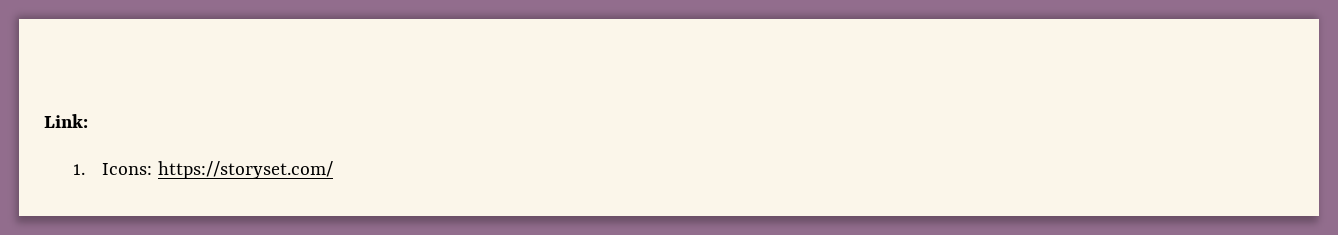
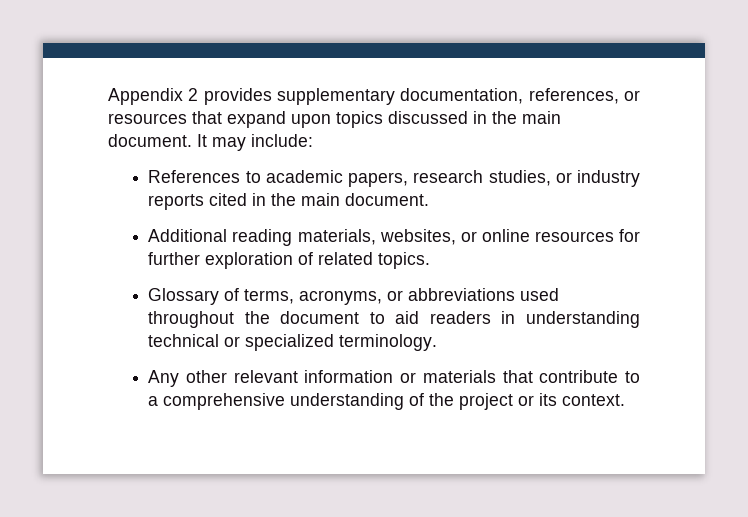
[44,114,88,128] [73,161,333,179] Link: // 1. Icons: https://storyset.com/ -> [108,88,640,105] [108,111,561,128] [108,134,313,151] [148,170,640,187] [148,193,430,210] [148,229,640,246] [148,252,431,269] [148,288,560,305] [148,311,640,328] [148,334,438,351] [148,370,640,387] [148,393,626,410] Appendix 2 provides supplementary documentation, references, or resources that expand upon topics discussed in the main document. It may include: // References to academic papers, research studies, or industry reports cited in the main document. // Additional reading materials, websites, or online resources for further exploration of related topics. // Glossary of terms, acronyms, or abbreviations used throughout the document to aid readers in understanding technical or specialized terminology. // Any other relevant information or materials that contribute to a comprehensive understanding of the project or its context.

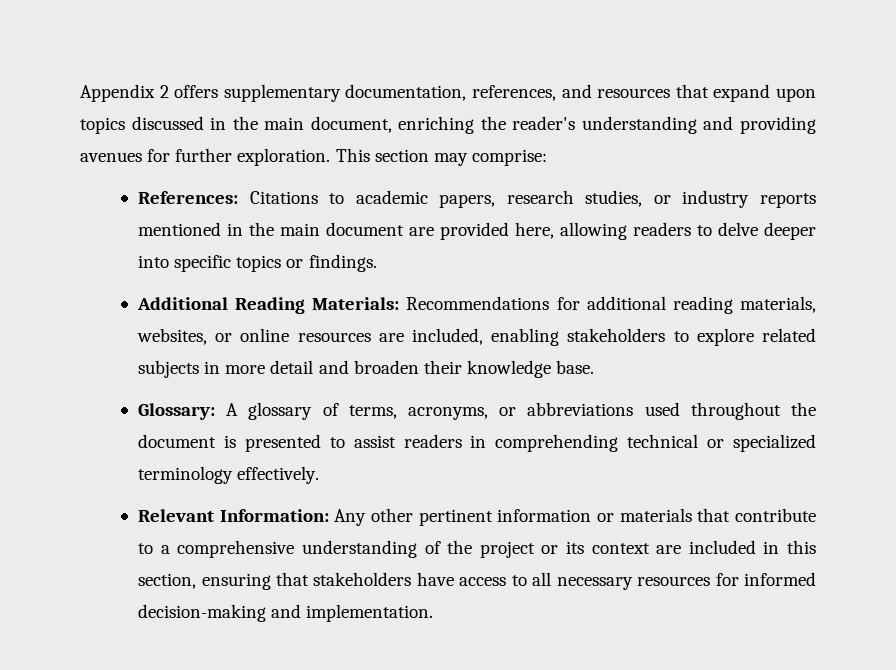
[203,88,272,105] provides -> [174,85,219,98] offers
[624,90,640,101] or -> [561,84,592,98] and
[108,134,313,151] [148,170,241,183] document. It may include: // References -> [310,116,816,134] [80,148,547,166] [138,191,318,204] document, enriching the reader's understanding and providing avenues for further exploration. This section may comprise: // References: Citations
[209,193,430,206] [148,229,228,242] cited in the main document. // Additional -> [138,222,816,240] [138,254,377,272] [137,296,666,314] mentioned in the main document are provided here, allowing readers to delve deeper into specific topics or findings. // Additional Reading Materials: Recommendations for additional
[619,229,640,242] [148,252,431,269] [148,288,220,305] for further exploration of related topics. // Glossary -> [378,328,816,346] [138,360,595,378] [138,402,313,420] are included, enabling stakeholders to explore related subjects in more detail and broaden their knowledge base. // Glossary: A glossary
[369,311,420,324] to aid -> [223,434,396,452] is presented to assist
[526,311,640,328] understanding -> [495,434,619,452] comprehending
[339,334,438,351] terminology. // -> [138,466,320,484] [138,509,329,522] terminology effectively. // Relevant Information:
[233,370,298,383] relevant -> [418,509,493,526] pertinent
[562,394,626,406] context. -> [591,540,816,554] [138,572,816,590] [138,604,434,622] context are included in this section, ensuring that stakeholders have access to all necessary resources for informed decision-making and implementation.

